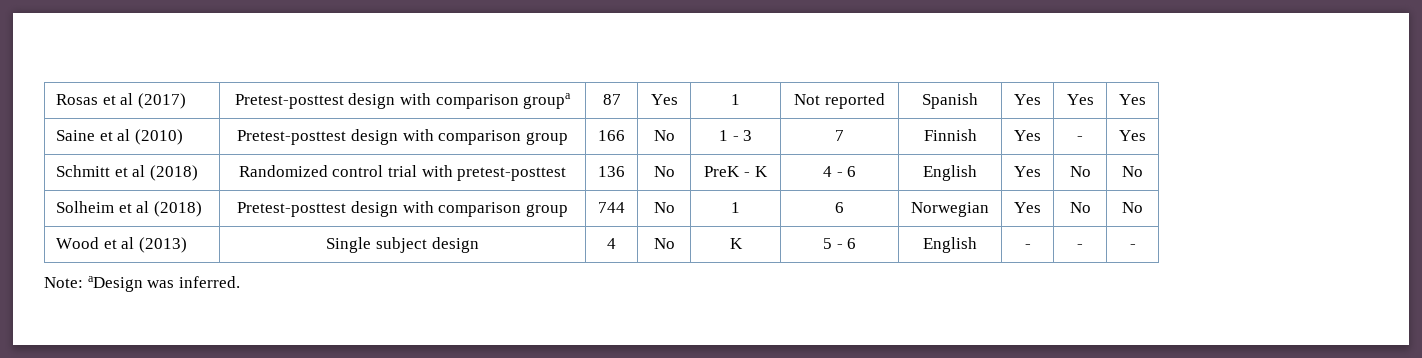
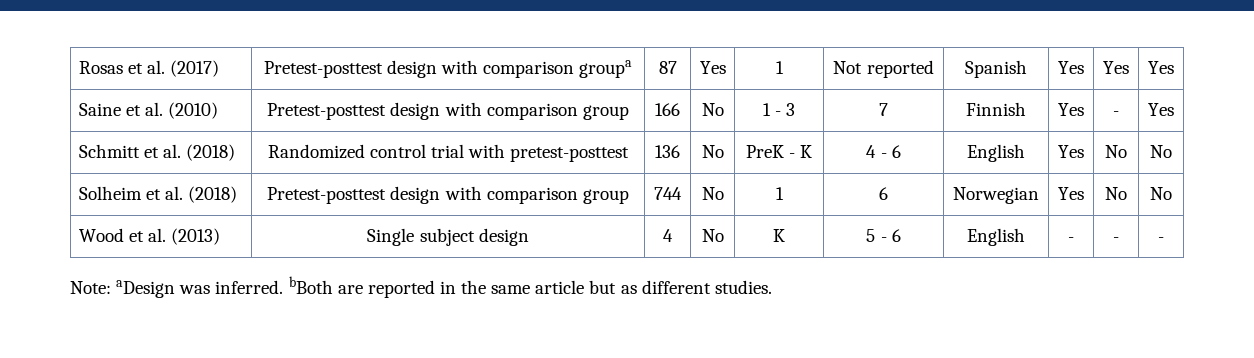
[120,93,134,105] al -> [147,60,166,74] al.
[117,129,131,141] al -> [145,102,164,116] al.
[132,165,146,177] al -> [163,144,182,158] al.
[136,201,150,213] al -> [165,186,184,200] al.
[121,237,135,249] al -> [148,228,167,242] al.
(240, 282) none -> [288,276,772,298] bBoth are reported in the same article but as different studies.

